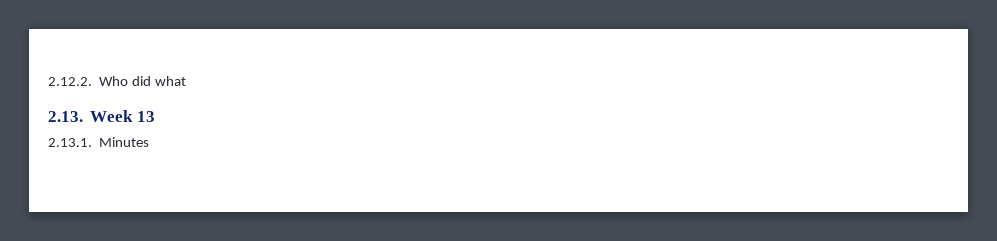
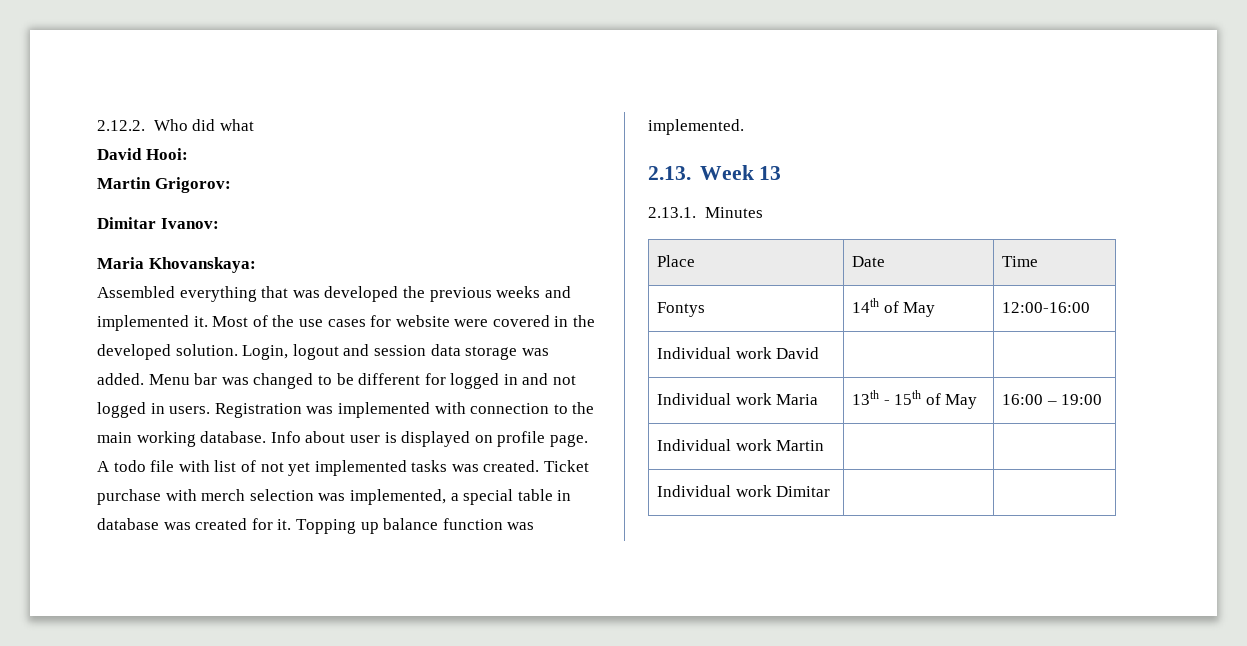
(187, 81) none -> [97,148,188,160] [97,177,231,193] [97,217,219,229] [97,257,256,273] [97,286,571,302] [97,315,596,331] [97,344,549,360] [97,373,577,389] [97,402,595,418] [97,431,588,447] [97,460,590,476] [97,489,572,505] [97,518,535,534] [648,119,744,135] // David Hooi: // Martin Grigorov: // Dimitar Ivanov: // Maria Khovanskaya: // Assembled everything that was developed the previous weeks and implemented it. Most of the use cases for website were covered in the developed solution. Login, logout and session data storage was added. Menu bar was changed to be different for logged in and not logged in users. Registration was implemented with connection to the main working database. Info about user is displayed on profile page. A todo file with list of not yet implemented tasks was created. Ticket purchase with merch selection was implemented, a special table in database was created for it. Topping up balance function was implemented.
(150, 142) none -> [657,255,696,267] [852,256,886,267] [1002,256,1039,267] [657,302,706,317] [852,298,936,317] [1002,302,1091,313] [657,347,820,359] [657,393,819,405] [852,390,978,409] [1002,394,1103,405] [657,439,825,451] [657,485,831,497] // Place | Date | Time // Fontys | 14th of May | 12:00-16:00 // Individual work David | | // Individual work Maria | 13th - 15th of May | 16:00 – 19:00 // Individual work Martin | | // Individual work Dimitar | |

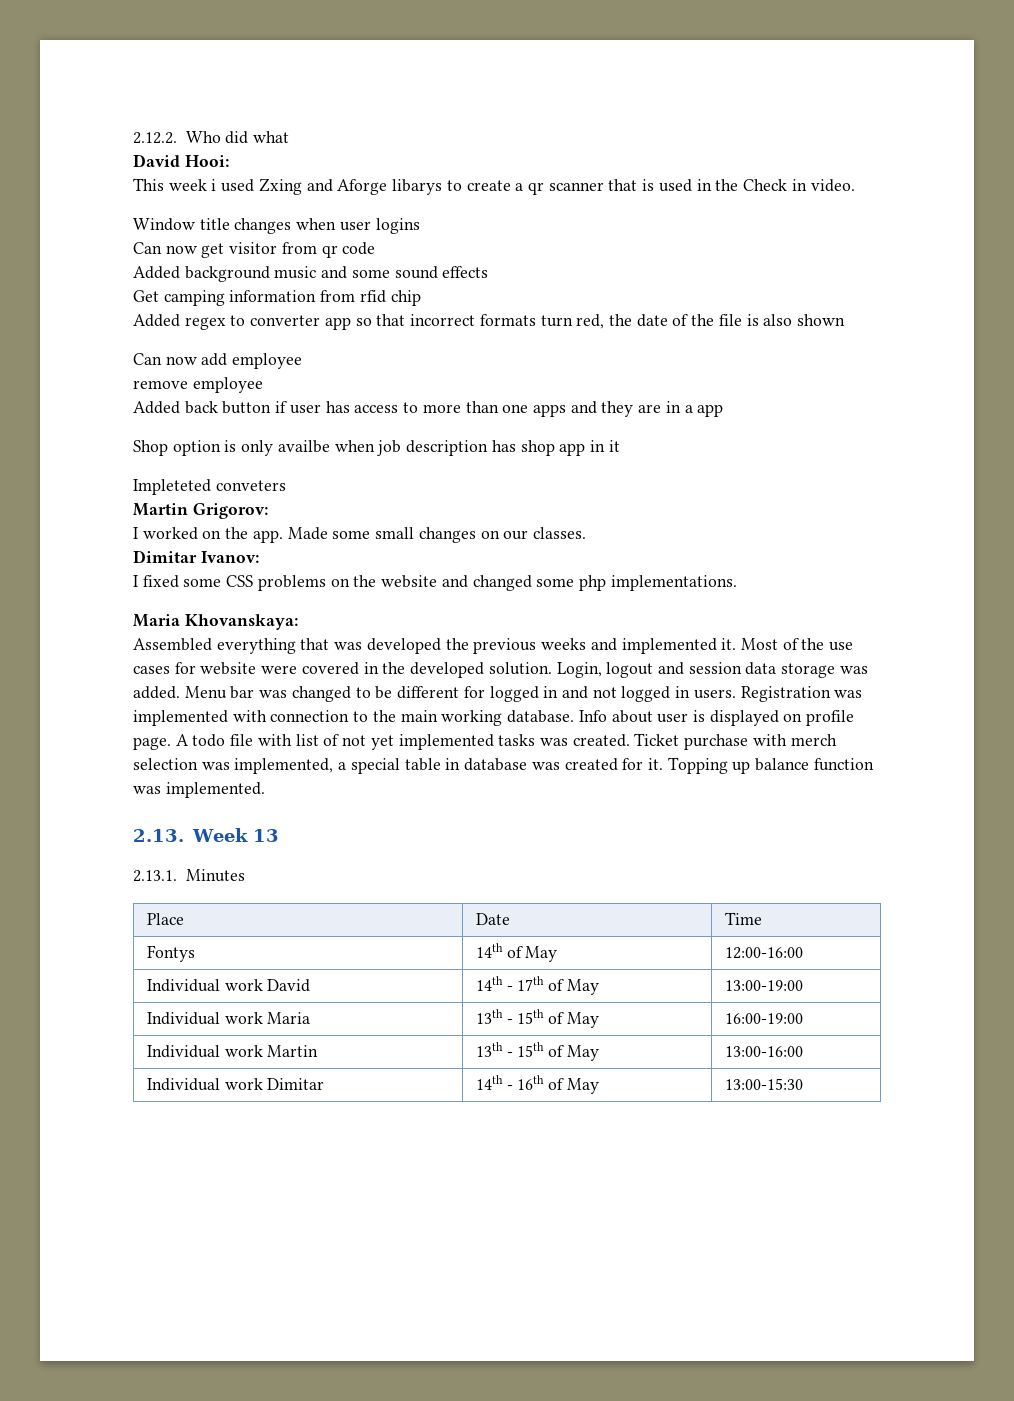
[97,177,231,193] [97,217,219,229] Martin Grigorov: // Dimitar Ivanov: -> [133,178,855,195] [133,218,420,234] [133,242,376,258] [133,266,489,282] [133,290,421,306] [133,314,846,330] [133,353,303,369] [133,377,263,393] [133,401,724,417] [133,440,620,456] [133,479,286,495] [133,503,268,519] [133,527,586,543] [133,550,259,563] [133,575,737,591] This week i used Zxing and Aforge libarys to create a qr scanner that is used in the Check in video. // Window title changes when user logins // Can now get visitor from qr code // Added background music and some sound effects // Get camping information from rfid chip // Added regex to converter app so that incorrect formats turn red, the date of the file is also shown // Can now add employee // remove employee // Added back button if user has access to more than one apps and they are in a app // Shop option is only availbe when job description has shop app in it // Impleteted conveters // Martin Grigorov: // I worked on the app. Made some small changes on our classes. // Dimitar Ivanov: // I fixed some CSS problems on the website and changed some php implementations.
(820, 353) | -> [475,976,599,995] [724,980,803,991] 14th - 17th of May | 13:00-19:00
[1002,394,1103,405] 16:00 – 19:00 -> [724,1013,803,1024] 16:00-19:00
[657,485,831,497] | // Individual work Dimitar | | -> [475,1042,599,1061] [724,1046,803,1057] [146,1078,325,1091] [475,1075,599,1094] [724,1078,803,1090] 13th - 15th of May | 13:00-16:00 // Individual work Dimitar | 14th - 16th of May | 13:00-15:30

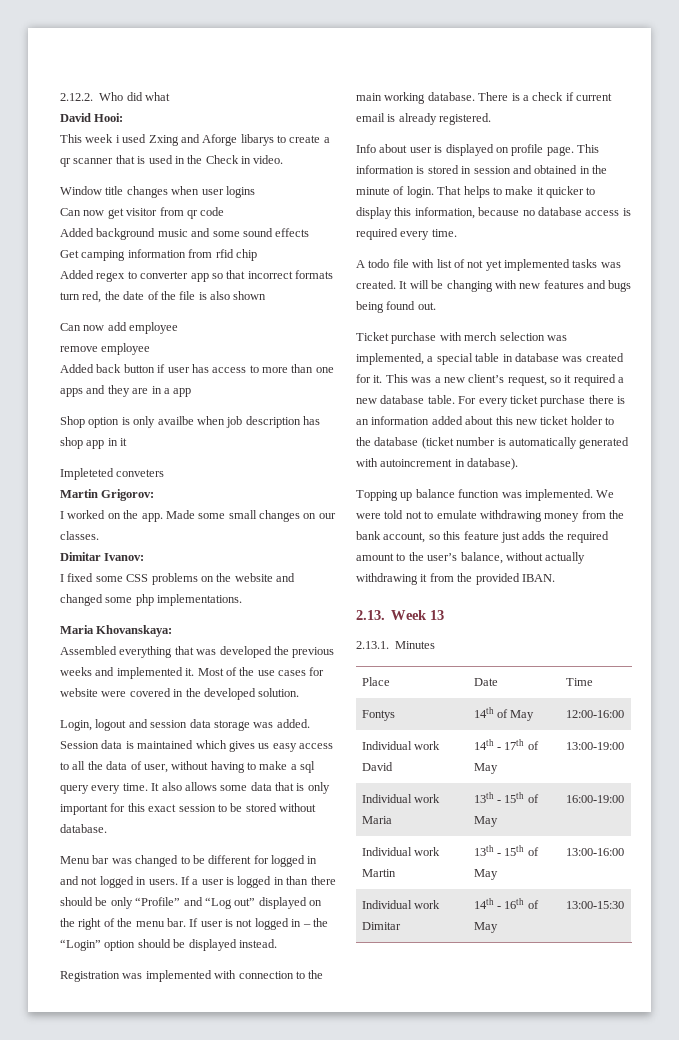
(552, 668) none -> (300, 692) //
(180, 692) none -> [60,740,333,752] [60,761,316,773] [60,782,330,794] [60,803,316,815] [60,824,107,833] Session data is maintained which gives us easy access to all the data of user, without having to make a sql query every time. It also allows some data that is only important for this exact session to be stored without database. //
(736, 694) none -> [180,876,336,888] [60,897,322,909] [60,918,328,930] [60,939,277,951] If a user is logged in than there should be only “Profile” and “Log out” displayed on the right of the menu bar. If user is not logged in – the “Login” option should be displayed instead. //
(575, 716) none -> [478,92,612,101] [356,113,492,125] There is a check if current email is already registered. //
(171, 743) none -> [577,144,599,153] [356,165,607,174] [356,186,596,198] [356,207,631,219] [356,228,457,240] This information is stored in session and obtained in the minute of login. That helps to make it quicker to display this information, because no database access is required every time. //
(630, 740) none -> [399,280,632,292] [356,301,436,313] It will be changing with new features and bugs being found out. //
(663, 764) none -> [385,374,625,386] [356,395,625,407] [356,416,614,425] [356,437,630,449] [356,458,519,470] This was a new client’s request, so it required a new database table. For every ticket purchase there is an information added about this new ticket holder to the database (ticket number is automatically generated with autoincrement in database). //
(265, 790) none -> [596,490,615,498] [356,510,624,522] [356,531,609,543] [356,552,586,564] [356,573,555,585] We were told not to emulate withdrawing money from the bank account, so this feature just adds the required amount to the user’s balance, without actually withdrawing it from the provided IBAN.

